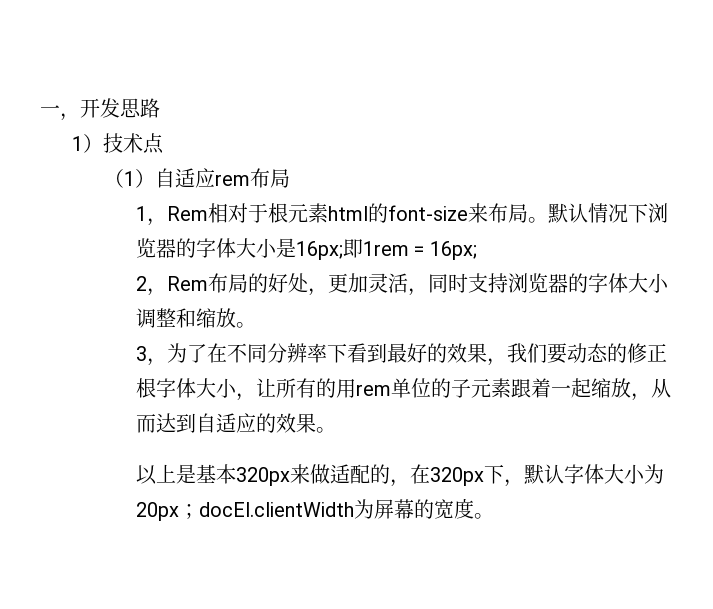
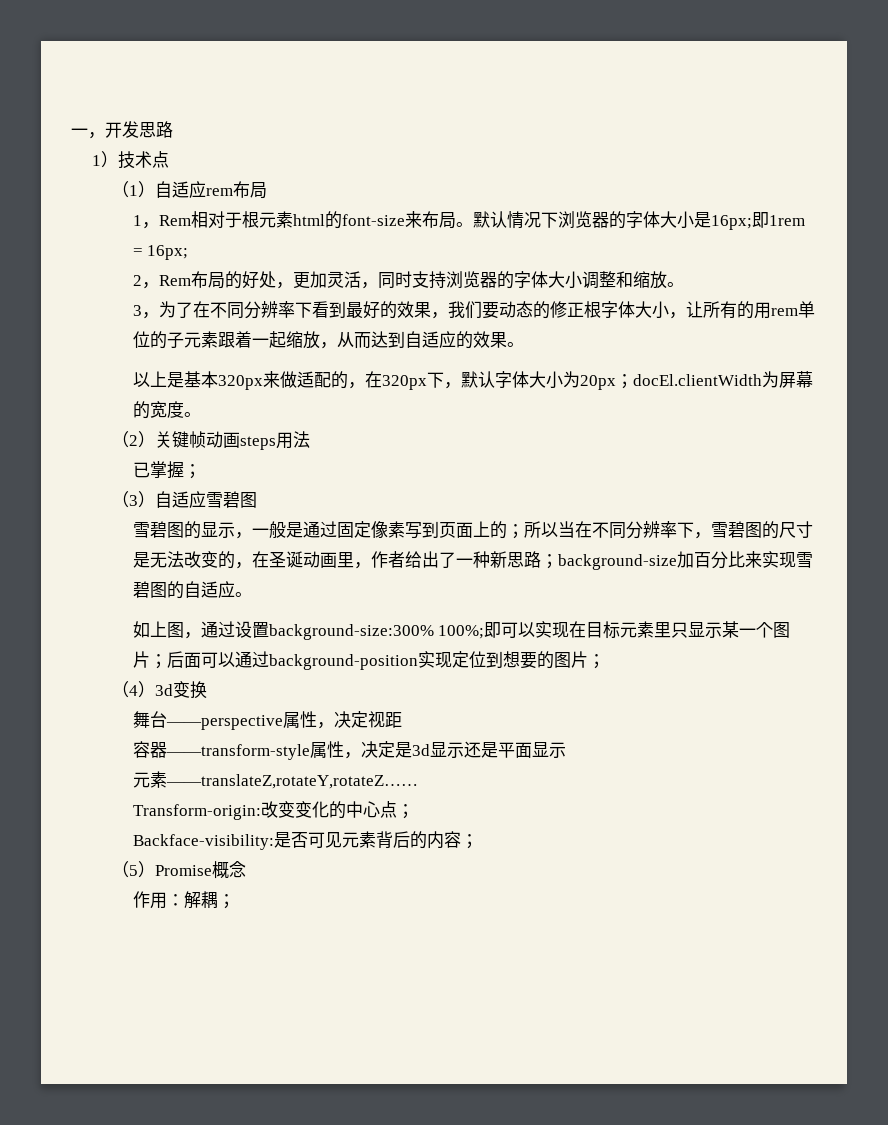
(494, 516) none -> [112,431,311,450] [132,461,201,479] [112,491,258,508] [132,521,813,539] [132,551,813,570] [132,581,252,599] [132,621,791,640] [132,651,605,670] [112,681,208,699] [132,711,402,730] [132,741,566,760] [132,771,418,789] [132,801,414,820] [132,831,478,850] [112,861,247,879] [132,891,235,909] // （2）关键帧动画steps用法 // 已掌握； // （3）自适应雪碧图 // 雪碧图的显示，一般是通过固定像素写到页面上的；所以当在不同分辨率下，雪碧图的尺寸是无法改变的，在圣诞动画里，作者给出了一种新思路；background-size加百分比来实现雪碧图的自适应。 // 如上图，通过设置background-size:300% 100%;即可以实现在目标元素里只显示某一个图片；后面可以通过background-position实现定位到想要的图片； // （4）3d变换 // 舞台——perspective属性，决定视距 // 容器——transform-style属性，决定是3d显示还是平面显示 // 元素——translateZ,rotateY,rotateZ…… // Transform-origin:改变变化的中心点； // Backface-visibility:是否可见元素背后的内容； // （5）Promise概念 // 作用：解耦；

